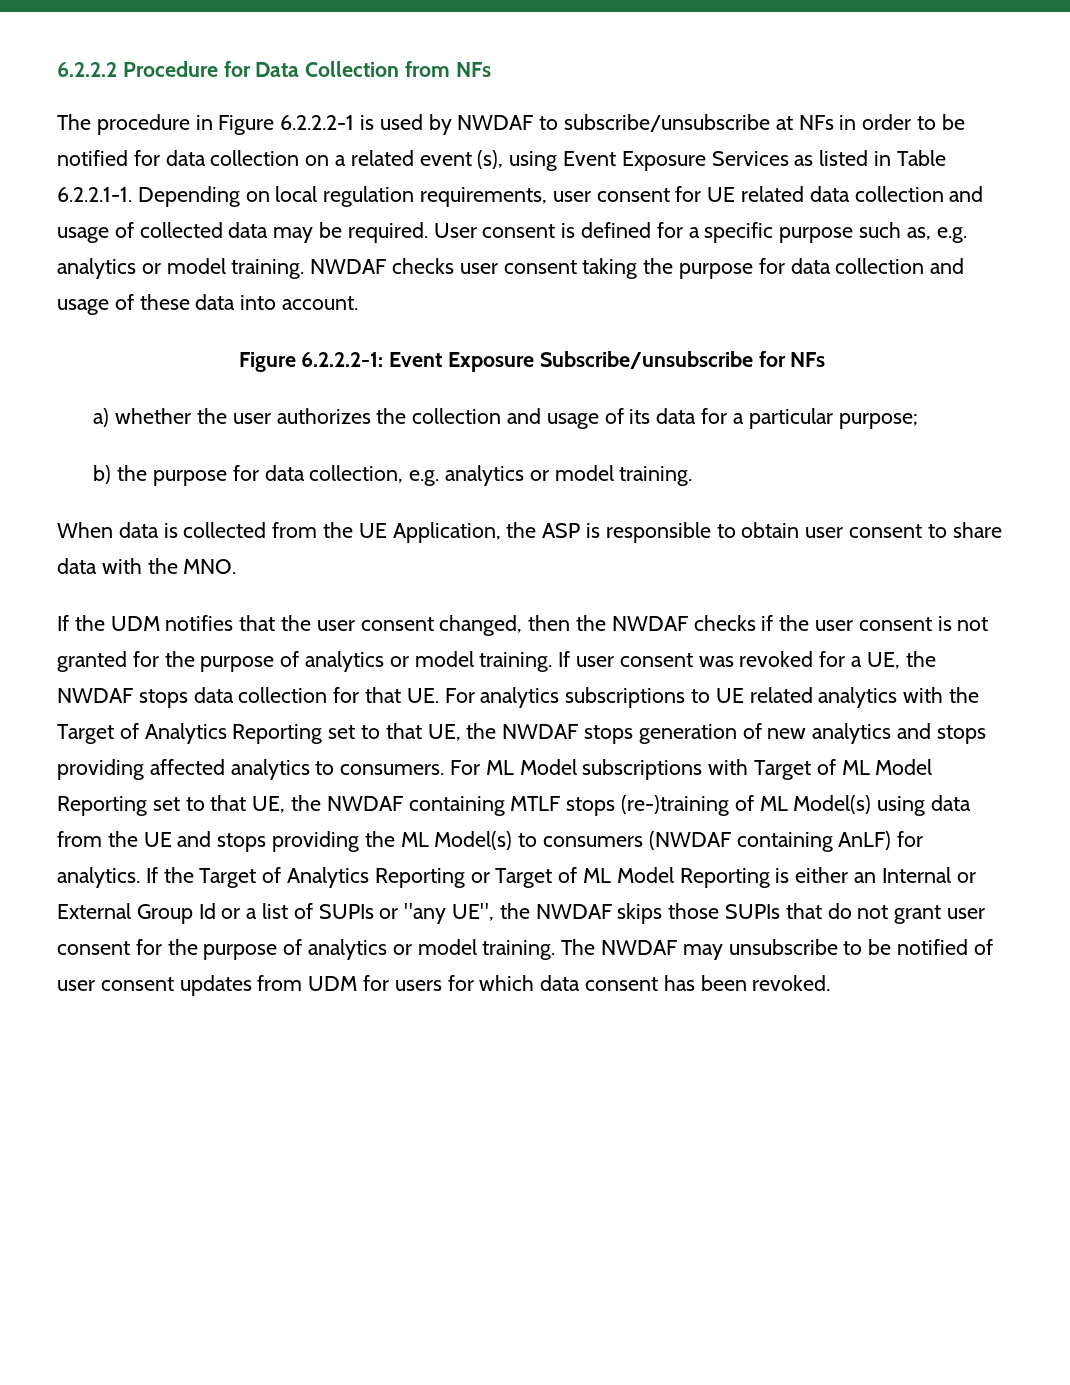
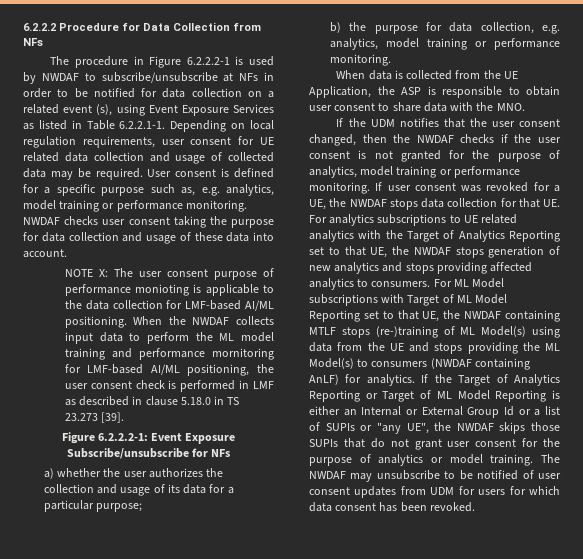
[57,258,305,279] analytics or model training. -> [225,184,274,196] [23,200,247,212] analytics, model training or performance monitoring.
(359, 303) none -> [64,268,274,280] [64,284,274,296] [64,300,274,311] [64,316,274,328] [64,332,274,344] [64,348,274,360] [64,364,274,376] [64,380,274,392] [64,396,240,406] [64,412,125,423] // NOTE X: The user consent purpose of performance monioting is applicable to the data collection for LMF-based AI/ML positioning. When the NWDAF collects input data to perform the ML model training and performance mornitoring for LMF-based AI/ML positioning, the user consent check is performed in LMF as described in clause 5.18.0 in TS 23.273 [39].
[445,465,693,486] analytics or model training. -> [329,38,560,50] [329,54,391,66] analytics, model training or performance monitoring.
[305,651,553,672] analytics or model training. -> [309,166,520,178] [309,182,370,194] analytics, model training or performance monitoring.

